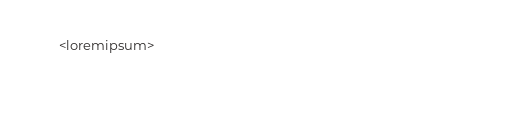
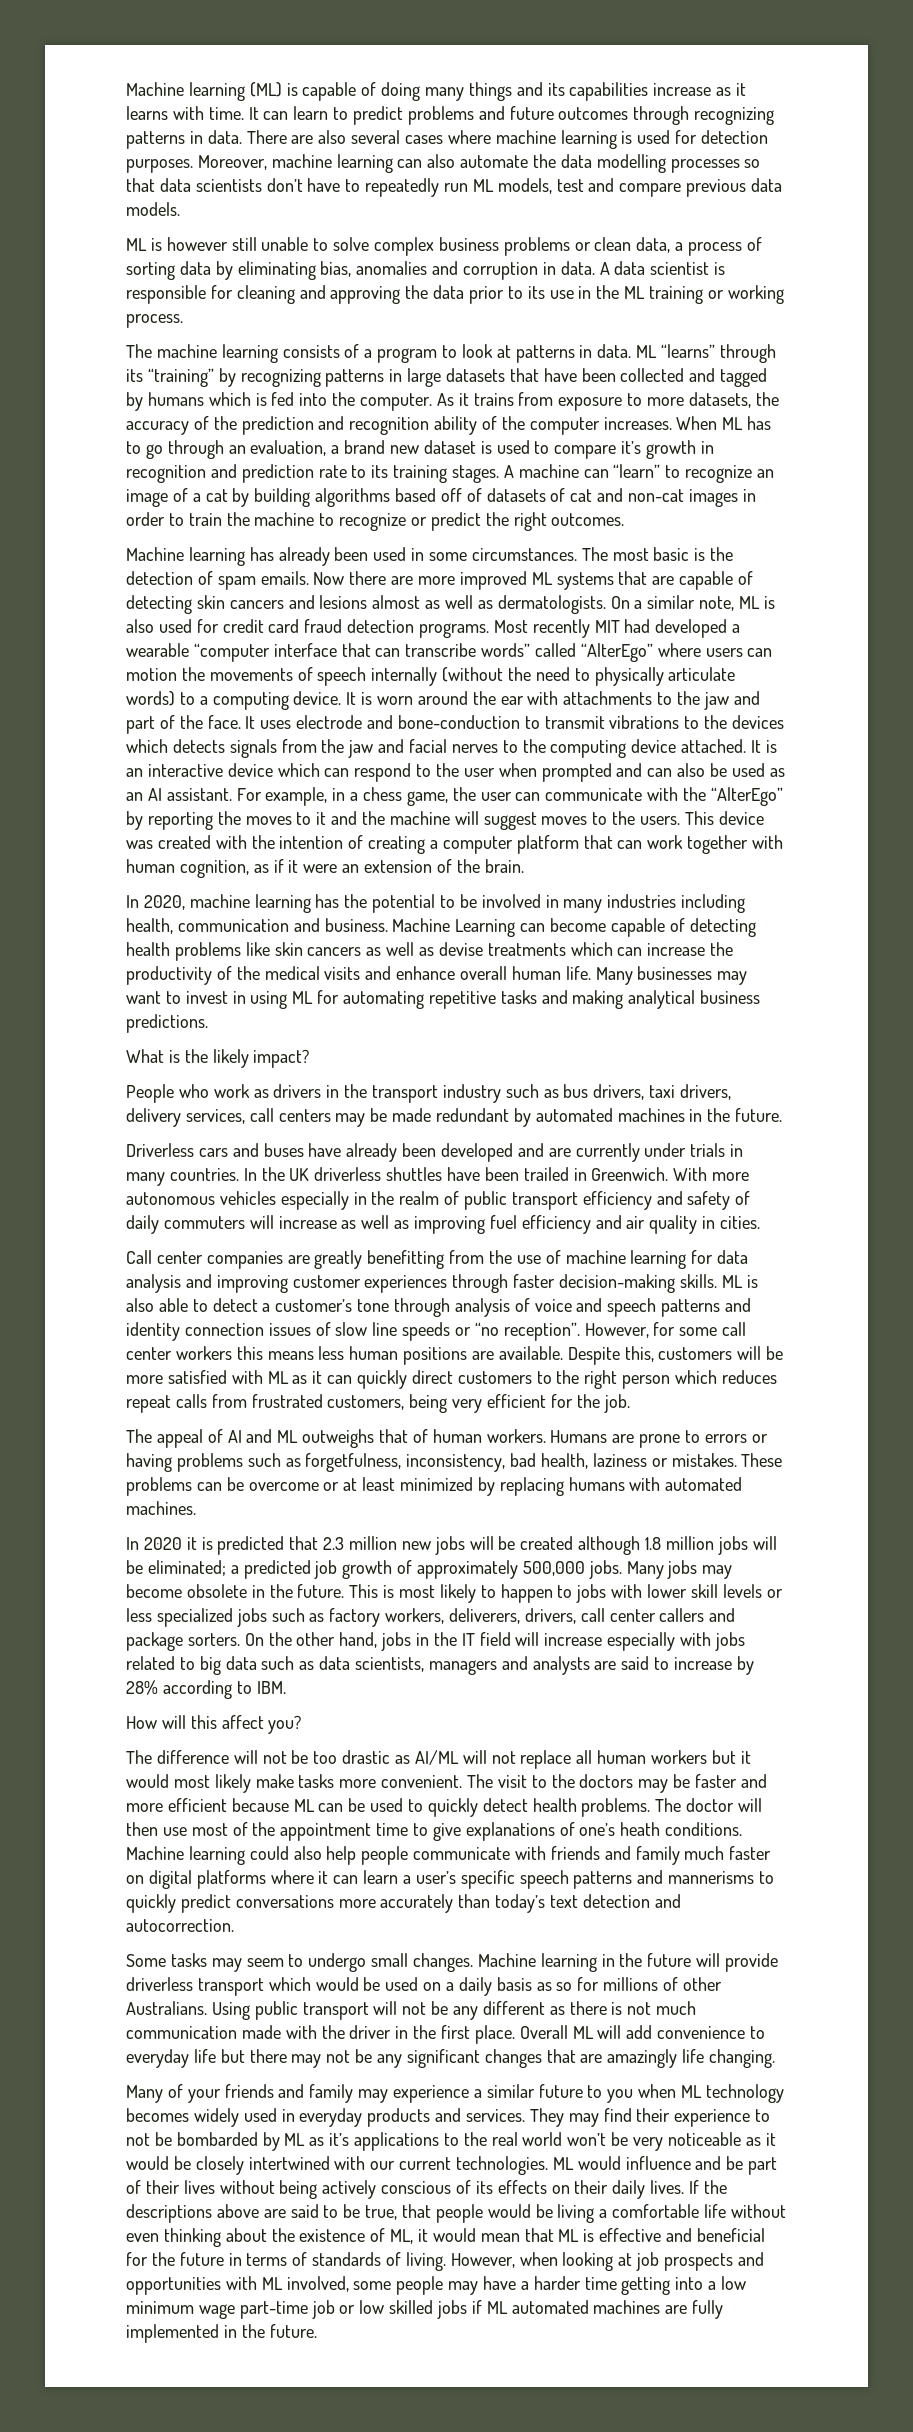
[59,40,154,53] <loremipsum> -> [126,82,747,101] [126,106,775,125] [126,130,769,149] [126,154,761,173] [126,178,783,197] [126,202,180,216] [126,237,762,256] [126,261,726,280] [126,285,784,304] [126,314,183,328] [126,344,776,363] [126,368,768,387] [126,392,779,411] [126,416,772,435] [126,440,714,459] [126,464,775,483] [126,488,756,507] [126,512,625,531] [126,547,734,566] [126,571,754,590] [126,595,775,614] [126,619,741,638] [126,643,773,662] [126,667,736,686] [126,691,760,710] [126,715,785,734] [126,739,777,758] [126,763,785,782] [126,787,783,806] [126,811,764,830] [126,835,784,854] [126,859,524,878] [126,894,746,913] [126,918,756,937] [126,942,734,961] [126,966,748,985] [126,990,761,1009] [126,1014,208,1033] [126,1049,310,1068] [126,1084,732,1103] [126,1108,783,1127] [126,1143,744,1162] [126,1167,750,1186] [126,1191,751,1210] [126,1215,761,1234] [126,1250,749,1269] [126,1274,758,1293] [126,1298,752,1317] [126,1322,747,1341] [126,1346,784,1365] [126,1370,777,1389] [126,1394,630,1413] [126,1429,768,1448] [126,1453,783,1472] [126,1477,743,1496] [126,1501,196,1515] [126,1536,777,1555] [126,1560,733,1579] [126,1584,783,1603] [126,1608,736,1627] [126,1632,745,1651] [126,1656,754,1675] [126,1680,286,1699] [126,1715,302,1734] [126,1750,751,1769] [126,1774,767,1793] [126,1798,763,1817] [126,1822,743,1841] [126,1846,772,1865] [126,1870,775,1889] [126,1894,681,1913] [126,1919,234,1932] [126,1953,779,1972] [126,1977,722,1996] [126,2001,697,2020] [126,2025,766,2044] [126,2049,776,2068] [126,2084,784,2103] [126,2108,771,2127] [126,2132,776,2151] [126,2156,778,2175] [126,2180,727,2199] [126,2204,786,2223] [126,2228,765,2247] [126,2252,764,2271] [126,2276,747,2295] [126,2300,724,2319] [126,2324,317,2343] Machine learning (ML) is capable of doing many things and its capabilities increase as it learns with time. It can learn to predict problems and future outcomes through recognizing patterns in data. There are also several cases where machine learning is used for detection purposes. Moreover, machine learning can also automate the data modelling processes so that data scientists don’t have to repeatedly run ML models, test and compare previous data models. // ML is however still unable to solve complex business problems or clean data, a process of sorting data by eliminating bias, anomalies and corruption in data. A data scientist is responsible for cleaning and approving the data prior to its use in the ML training or working process. // The machine learning consists of a program to look at patterns in data. ML “learns” through its “training” by recognizing patterns in large datasets that have been collected and tagged by humans which is fed into the computer. As it trains from exposure to more datasets, the accuracy of the prediction and recognition ability of the computer increases. When ML has to go through an evaluation, a brand new dataset is used to compare it’s growth in recognition and prediction rate to its training stages. A machine can “learn” to recognize an image of a cat by building algorithms based off of datasets of cat and non-cat images in order to train the machine to recognize or predict the right outcomes. // Machine learning has already been used in some circumstances. The most basic is the detection of spam emails. Now there are more improved ML systems that are capable of detecting skin cancers and lesions almost as well as dermatologists. On a similar note, ML is also used for credit card fraud detection programs. Most recently MIT had developed a wearable “computer interface that can transcribe words” called “AlterEgo” where users can motion the movements of speech internally (without the need to physically articulate words) to a computing device. It is worn around the ear with attachments to the jaw and part of the face. It uses electrode and bone-conduction to transmit vibrations to the devices which detects signals from the jaw and facial nerves to the computing device attached. It is an interactive device which can respond to the user when prompted and can also be used as an AI assistant. For example, in a chess game, the user can communicate with the “AlterEgo” by reporting the moves to it and the machine will suggest moves to the users. This device was created with the intention of creating a computer platform that can work together with human cognition, as if it were an extension of the brain. // In 2020, machine learning has the potential to be involved in many industries including health, communication and business. Machine Learning can become capable of detecting health problems like skin cancers as well as devise treatments which can increase the productivity of the medical visits and enhance overall human life. Many businesses may want to invest in using ML for automating repetitive tasks and making analytical business predictions. // What is the likely impact? // People who work as drivers in the transport industry such as bus drivers, taxi drivers, delivery services, call centers may be made redundant by automated machines in the future. // Driverless cars and buses have already been developed and are currently under trials in many countries. In the UK driverless shuttles have been trailed in Greenwich. With more autonomous vehicles especially in the realm of public transport efficiency and safety of daily commuters will increase as well as improving fuel efficiency and air quality in cities. // Call center companies are greatly benefitting from the use of machine learning for data analysis and improving customer experiences through faster decision-making skills. ML is also able to detect a customer’s tone through analysis of voice and speech patterns and identity connection issues of slow line speeds or “no reception”. However, for some call center workers this means less human positions are available. Despite this, customers will be more satisfied with ML as it can quickly direct customers to the right person which reduces repeat calls from frustrated customers, being very efficient for the job. // The appeal of AI and ML outweighs that of human workers. Humans are prone to errors or having problems such as forgetfulness, inconsistency, bad health, laziness or mistakes. These problems can be overcome or at least minimized by replacing humans with automated machines. // In 2020 it is predicted that 2.3 million new jobs will be created although 1.8 million jobs will be eliminated; a predicted job growth of approximately 500,000 jobs. Many jobs may become obsolete in the future. This is most likely to happen to jobs with lower skill levels or less specialized jobs such as factory workers, deliverers, drivers, call center callers and package sorters. On the other hand, jobs in the IT field will increase especially with jobs related to big data such as data scientists, managers and analysts are said to increase by 28% according to IBM. // How will this affect you? // The difference will not be too drastic as AI/ML will not replace all human workers but it would most likely make tasks more convenient. The visit to the doctors may be faster and more efficient because ML can be used to quickly detect health problems. The doctor will then use most of the appointment time to give explanations of one’s heath conditions. Machine learning could also help people communicate with friends and family much faster on digital platforms where it can learn a user’s specific speech patterns and mannerisms to quickly predict conversations more accurately than today’s text detection and autocorrection. // Some tasks may seem to undergo small changes. Machine learning in the future will provide driverless transport which would be used on a daily basis as so for millions of other Australians. Using public transport will not be any different as there is not much communication made with the driver in the first place. Overall ML will add convenience to everyday life but there may not be any significant changes that are amazingly life changing. // Many of your friends and family may experience a similar future to you when ML technology becomes widely used in everyday products and services. They may find their experience to not be bombarded by ML as it’s applications to the real world won’t be very noticeable as it would be closely intertwined with our current technologies. ML would influence and be part of their lives without being actively conscious of its effects on their daily lives. If the descriptions above are said to be true, that people would be living a comfortable life without even thinking about the existence of ML, it would mean that ML is effective and beneficial for the future in terms of standards of living. However, when looking at job prospects and opportunities with ML involved, some people may have a harder time getting into a low minimum wage part-time job or low skilled jobs if ML automated machines are fully implemented in the future.

